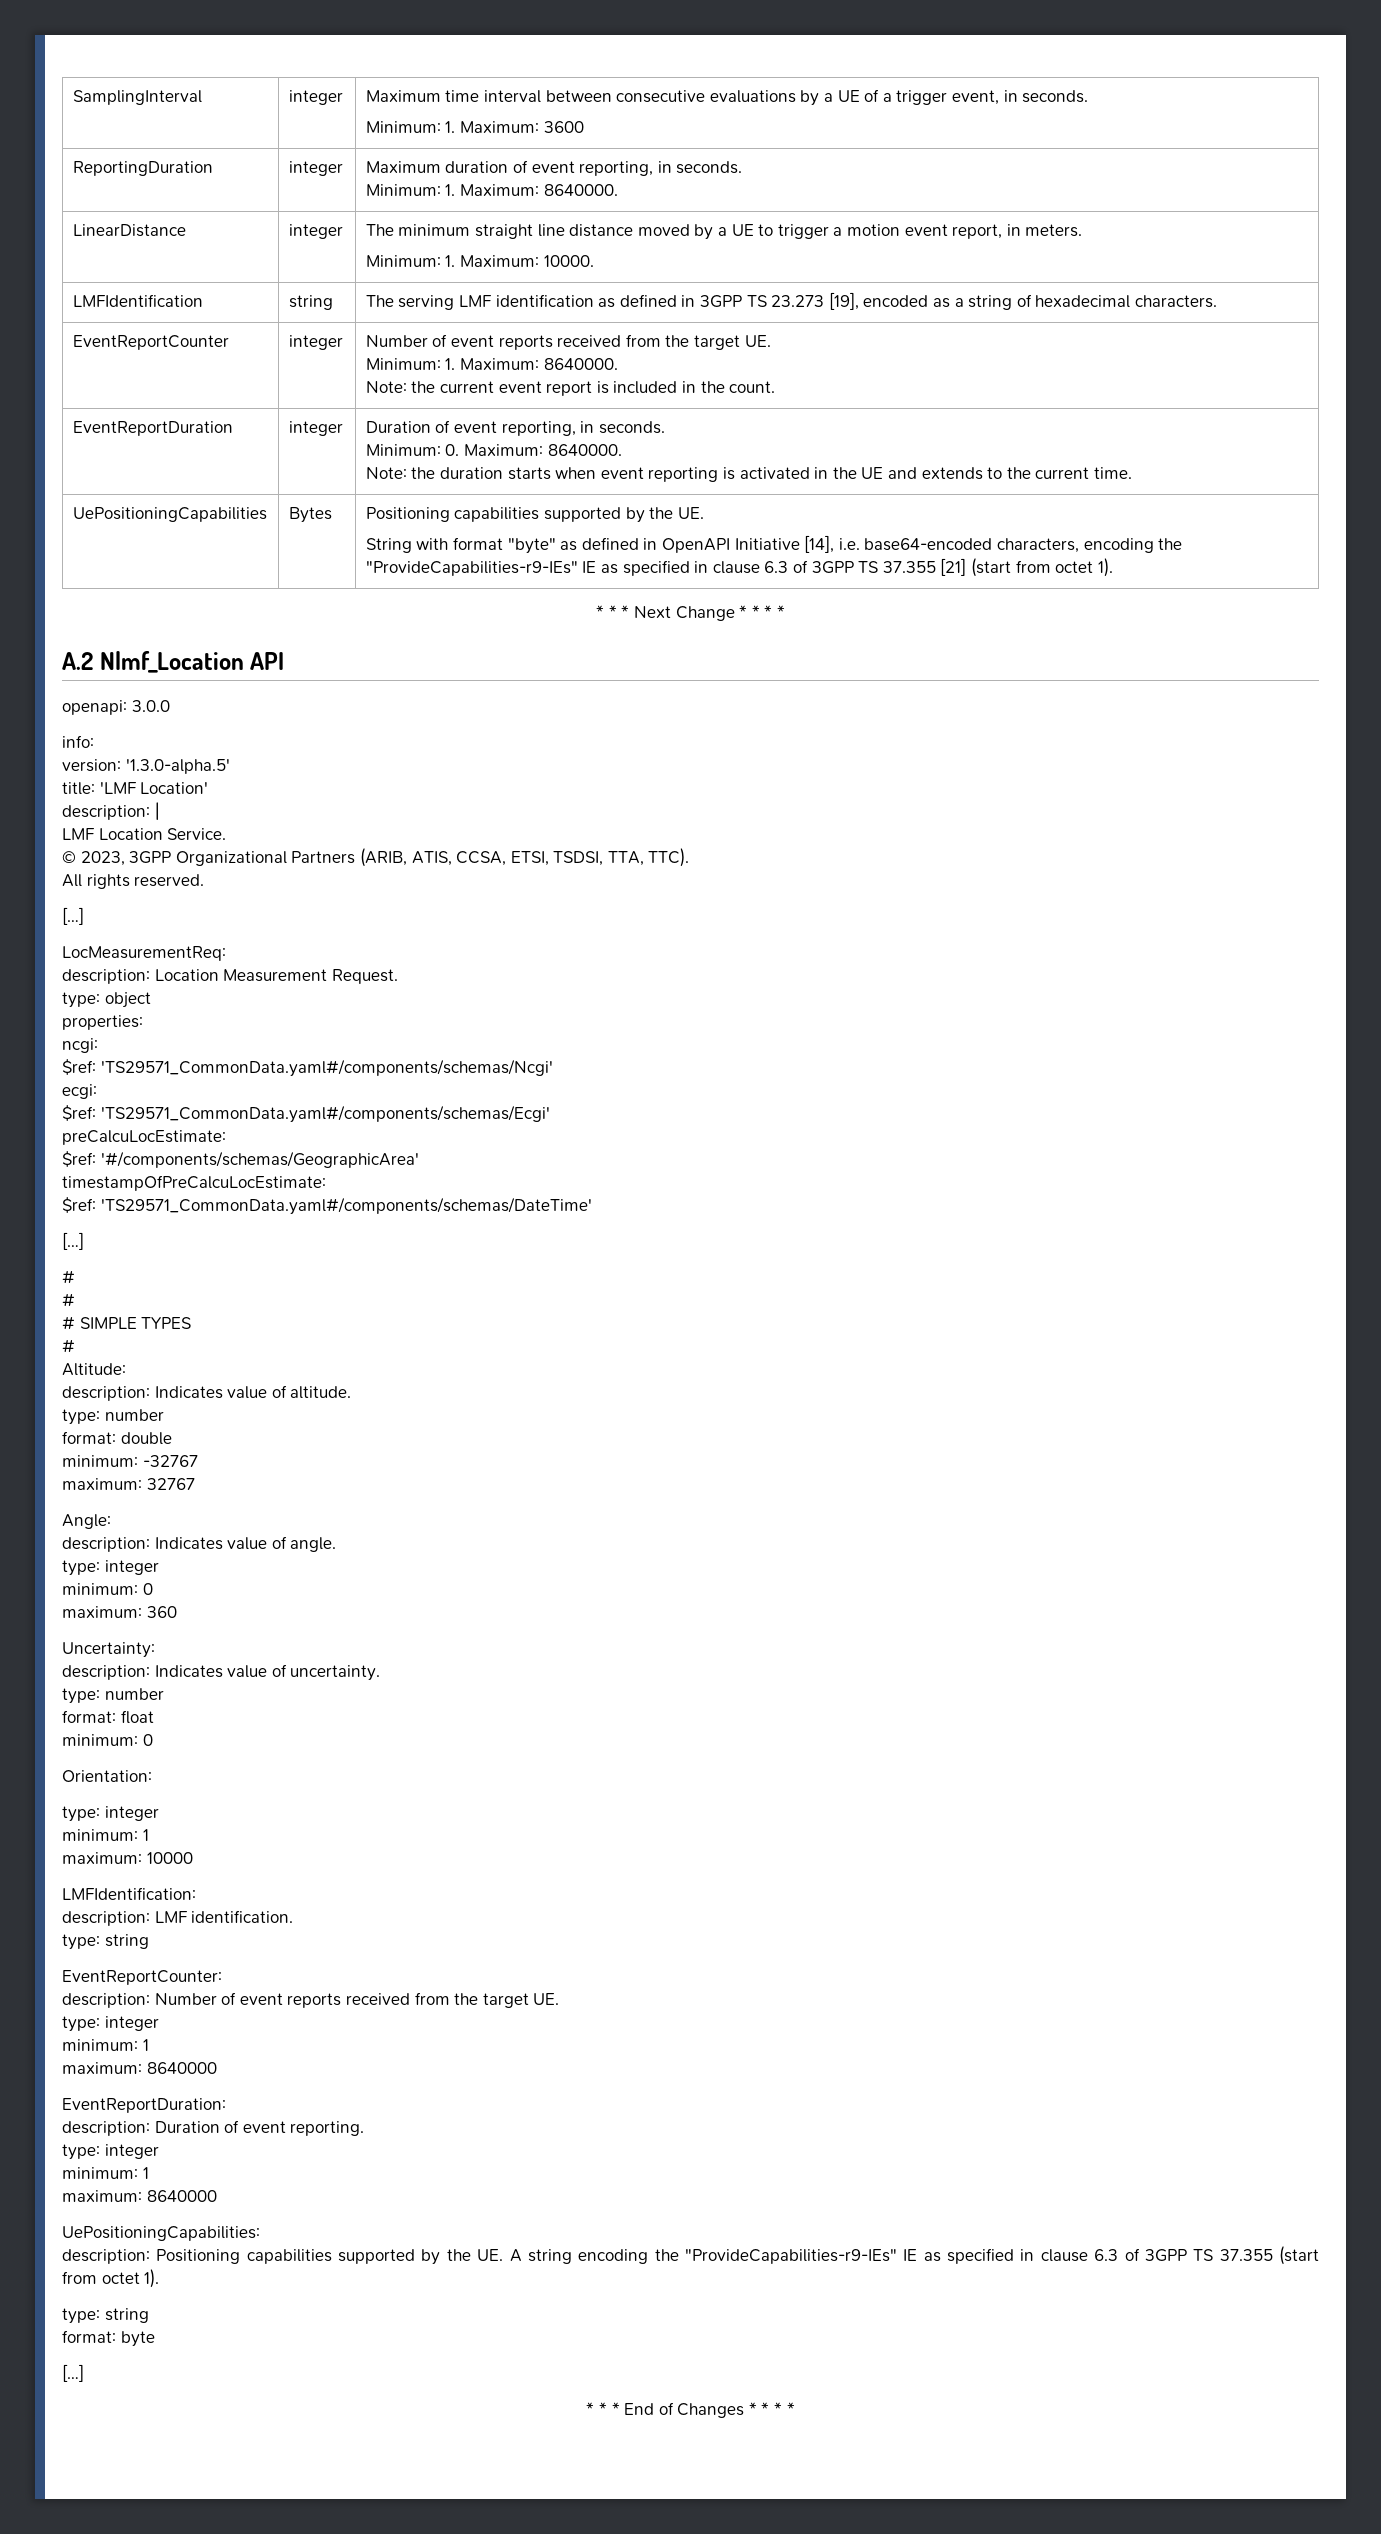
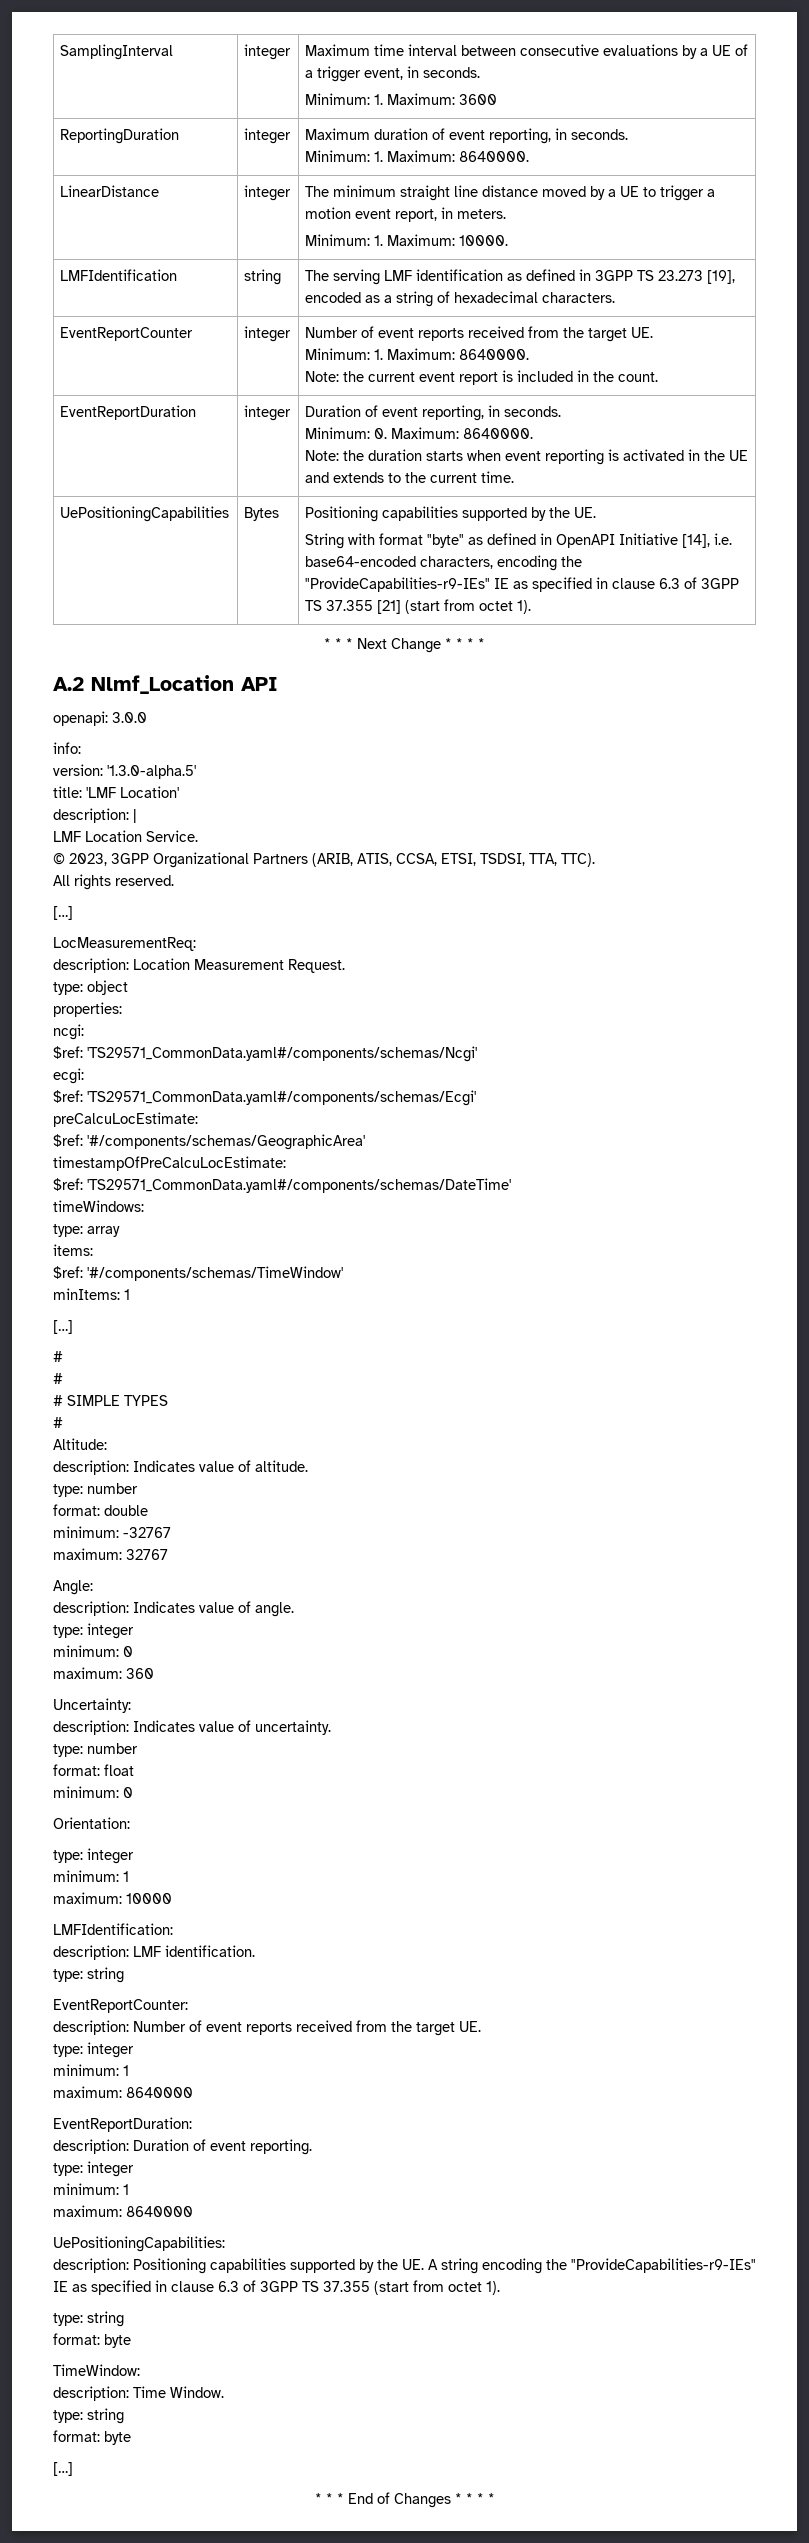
(592, 1206) none -> [53,1200,144,1212] [53,1224,120,1237] [53,1244,93,1256] [53,1266,343,1281] [53,1288,130,1300] // timeWindows: // type: array // items: // $ref: '#/components/schemas/TimeWindow' // minItems: 1
(155, 2339) none -> [53,2364,140,2376] [53,2386,224,2401] [53,2408,124,2424] [53,2430,131,2445] // TimeWindow: // description: Time Window. // type: string // format: byte

